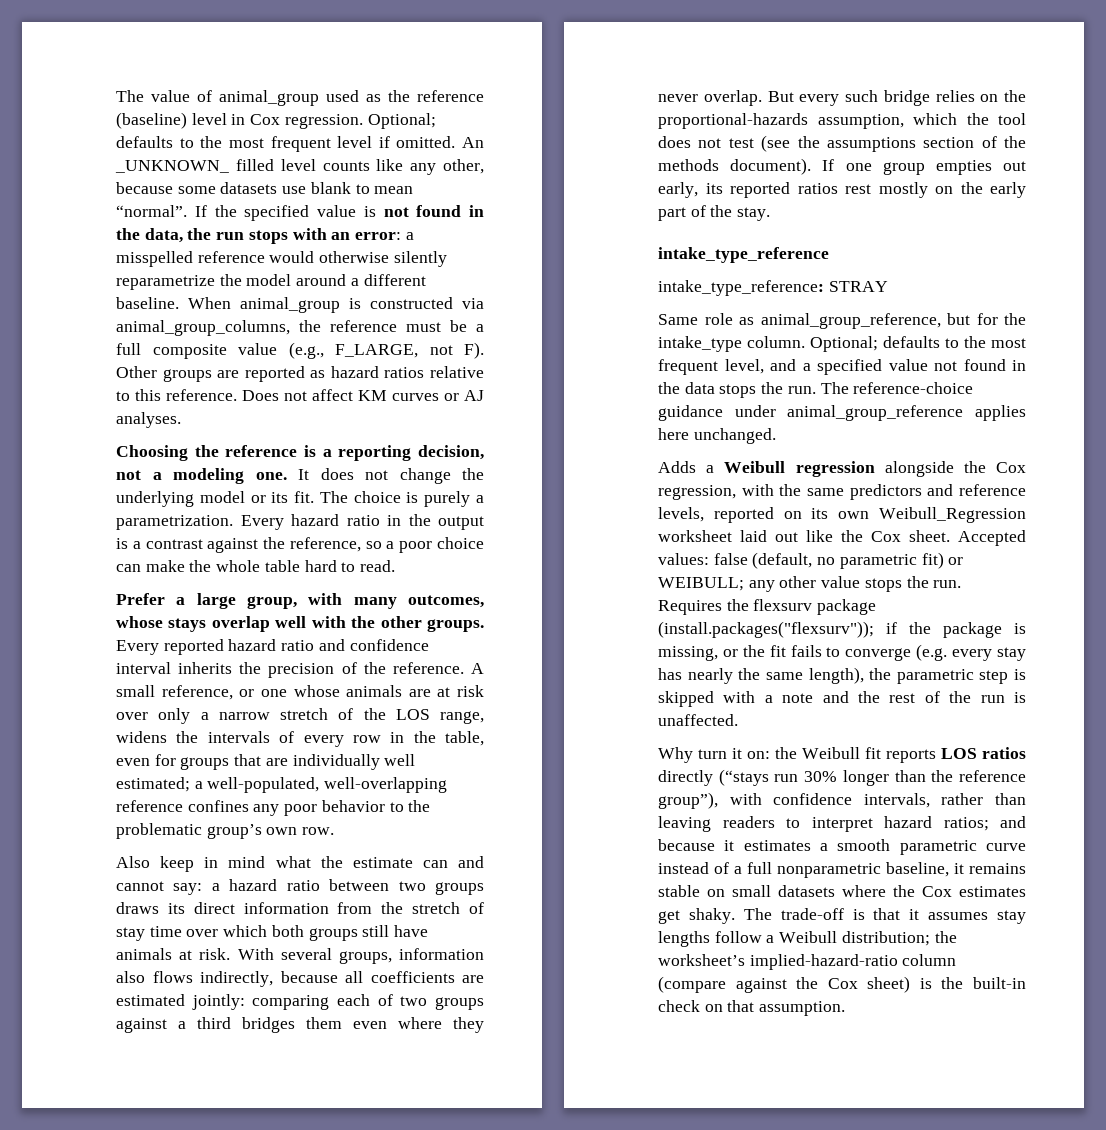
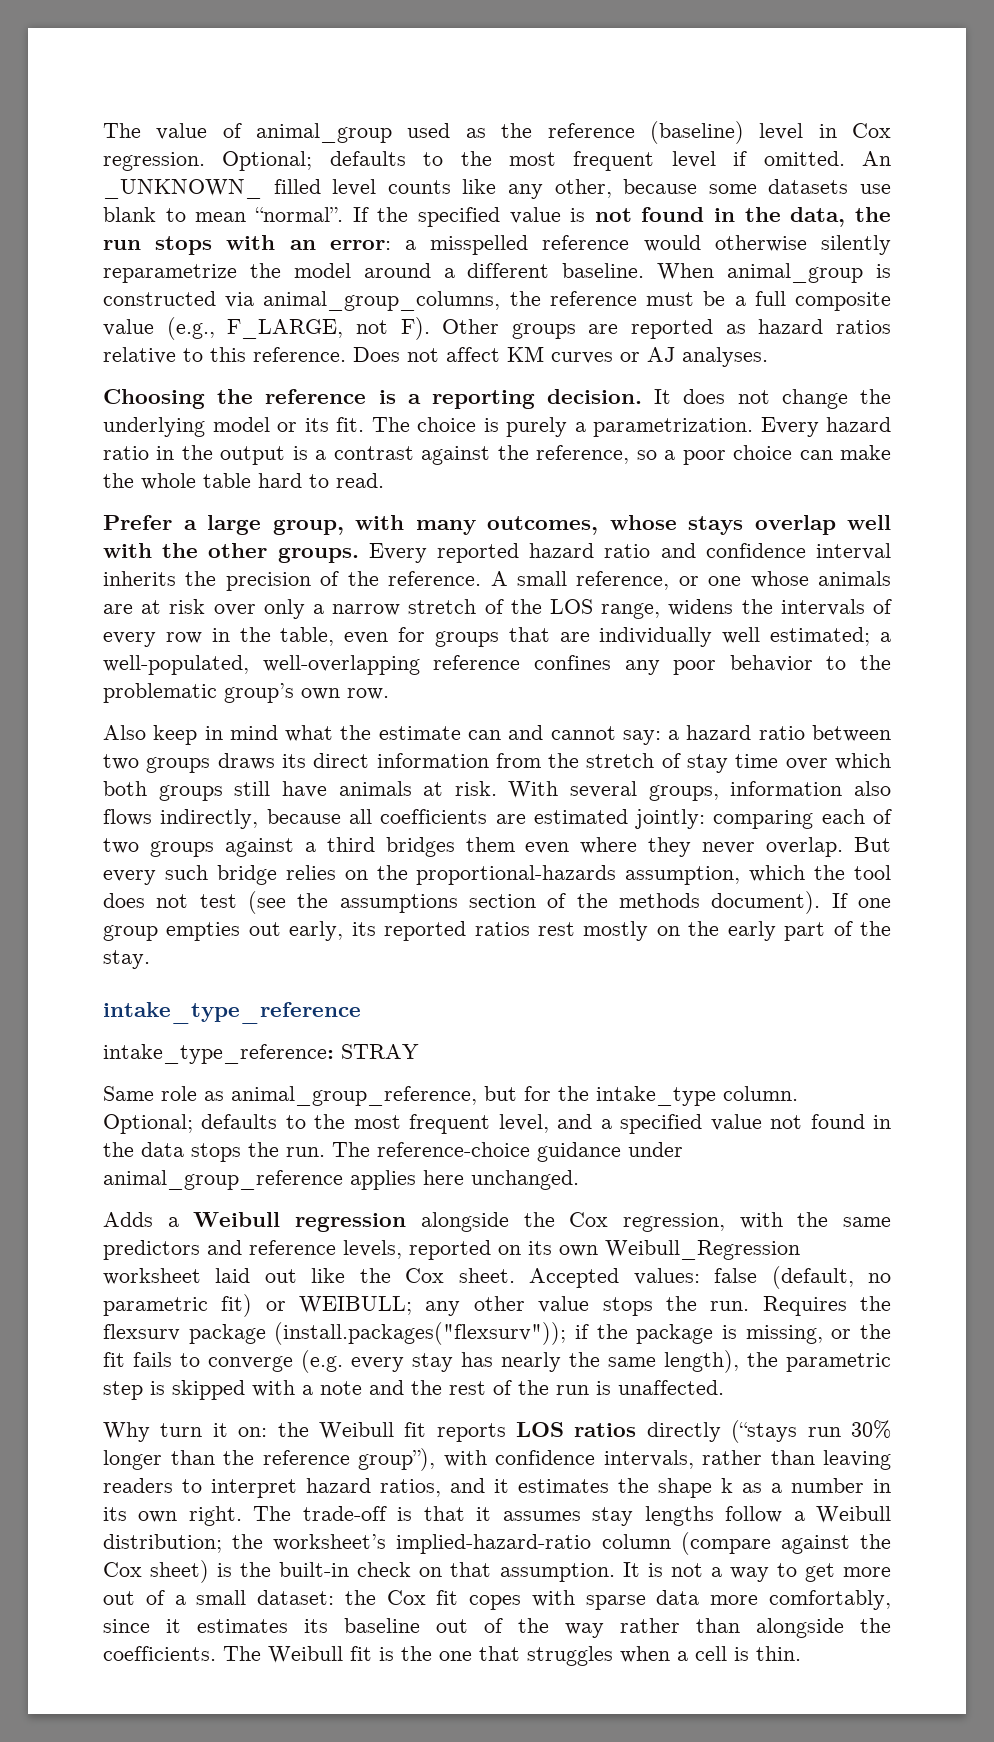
[418,445,485,460] [116,468,287,484] decision, not a modeling one. -> [547,389,643,404] decision.
[943,816,1026,831] [658,839,1026,855] [658,862,1026,878] [658,885,1026,897] [658,908,735,924] ratios; and because it estimates a smooth parametric curve instead of a full nonparametric baseline, it remains stable on small datasets where the Cox estimates get shaky. -> [380,1478,891,1498] [103,1506,242,1526] ratios, and it estimates the shape k as a number in its own right.
(846, 1008) none -> [622,1562,891,1582] [103,1590,891,1610] [103,1618,891,1638] [103,1646,801,1666] It is not a way to get more out of a small dataset: the Cox fit copes with sparse data more comfortably, since it estimates its baseline out of the way rather than alongside the coefficients. The Weibull fit is the one that struggles when a cell is thin.

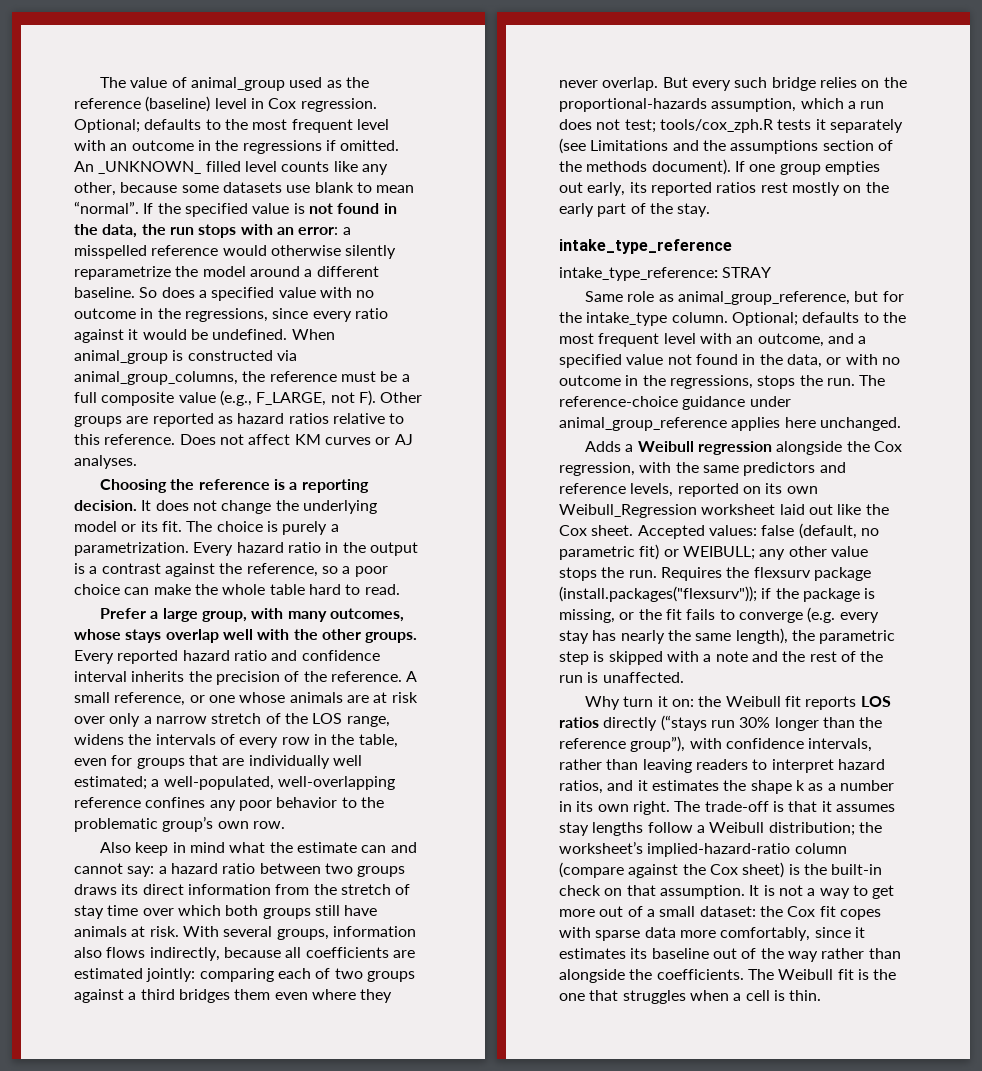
(716, 159) none -> [74,140,322,154] with an outcome in the regressions
(645, 270) none -> [139,287,375,301] [74,308,388,322] [74,329,288,343] So does a specified value with no outcome in the regressions, since every ratio against it would be undefined.
[814,865,891,880] [103,891,286,914] the tool does not test (see -> [847,101,885,109] [559,119,903,133] [559,138,699,154] a run does not test; tools/cox_zph.R tests it separately (see Limitations and
[498,1114,549,1133] level, -> [663,333,824,347] level with an outcome,
[141,1142,184,1157] data -> [786,354,900,368] [559,375,753,389] data, or with no outcome in the regressions,

